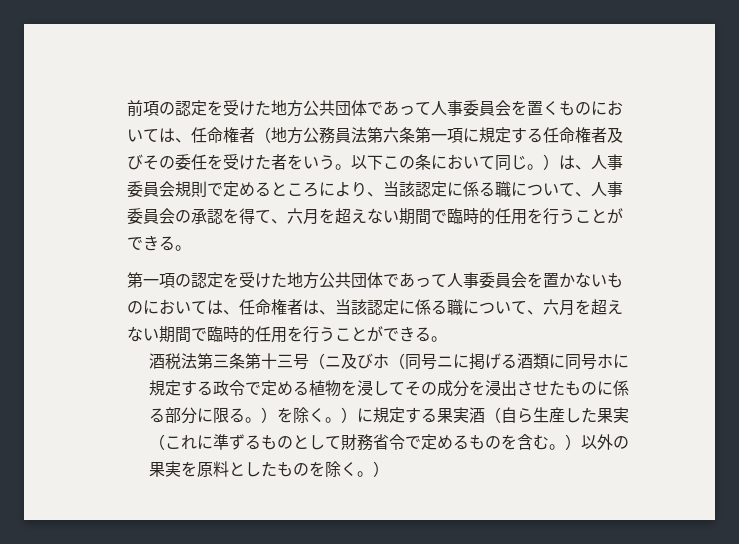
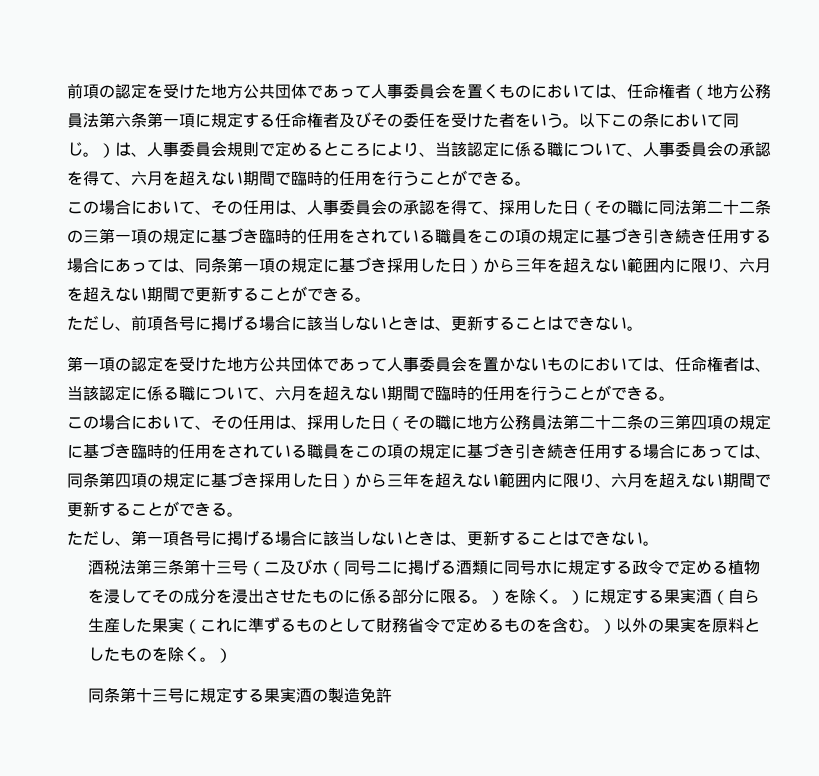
(191, 248) none -> [67,199,772,216] [67,228,772,244] [67,257,772,274] [67,286,372,302] [67,315,644,331] // この場合において、その任用は、人事委員会の承認を得て、採用した日（その職に同法第二十二条の三第一項の規定に基づき臨時的任用をされている職員をこの項の規定に基づき引き続き任用する場合にあっては、同条第一項の規定に基づき採用した日）から三年を超えない範囲内に限り、六月を超えない期間で更新することができる。 // ただし、前項各号に掲げる場合に該当しないときは、更新することはできない。
(447, 339) none -> [67,414,772,431] [67,443,772,459] [67,472,772,489] [67,501,244,517] [67,530,660,546] // この場合において、その任用は、採用した日（その職に地方公務員法第二十二条の三第四項の規定に基づき臨時的任用をされている職員をこの項の規定に基づき引き続き任用する場合にあっては、同条第四項の規定に基づき採用した日）から三年を超えない範囲内に限り、六月を超えない期間で更新することができる。 // ただし、第一項各号に掲げる場合に該当しないときは、更新することはできない。
(389, 469) none -> [88,687,393,703] // 同条第十三号に規定する果実酒の製造免許

